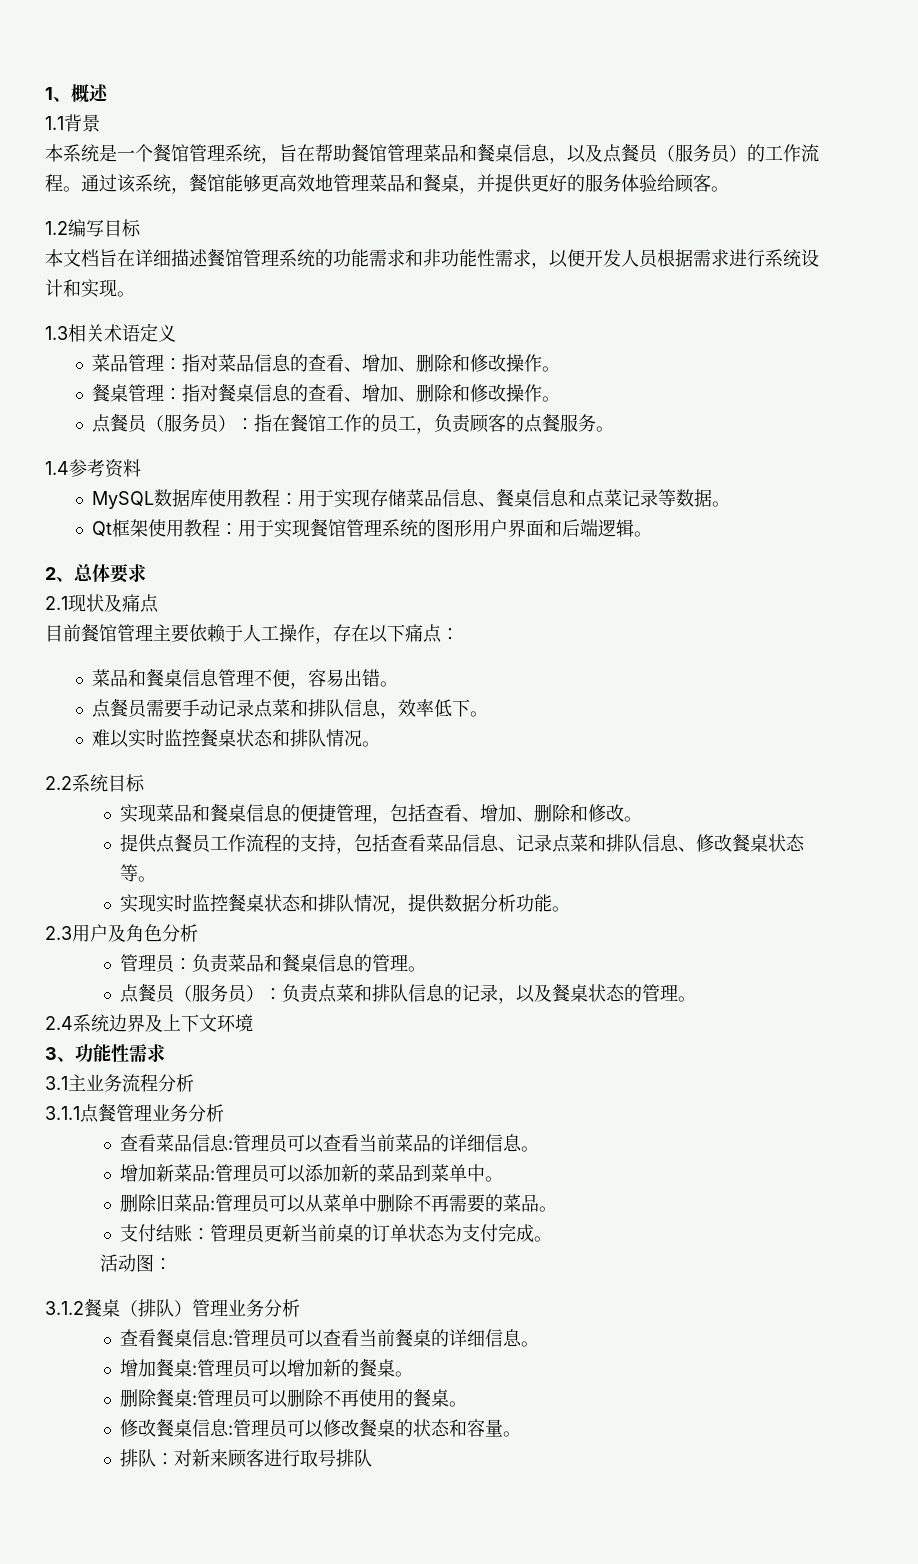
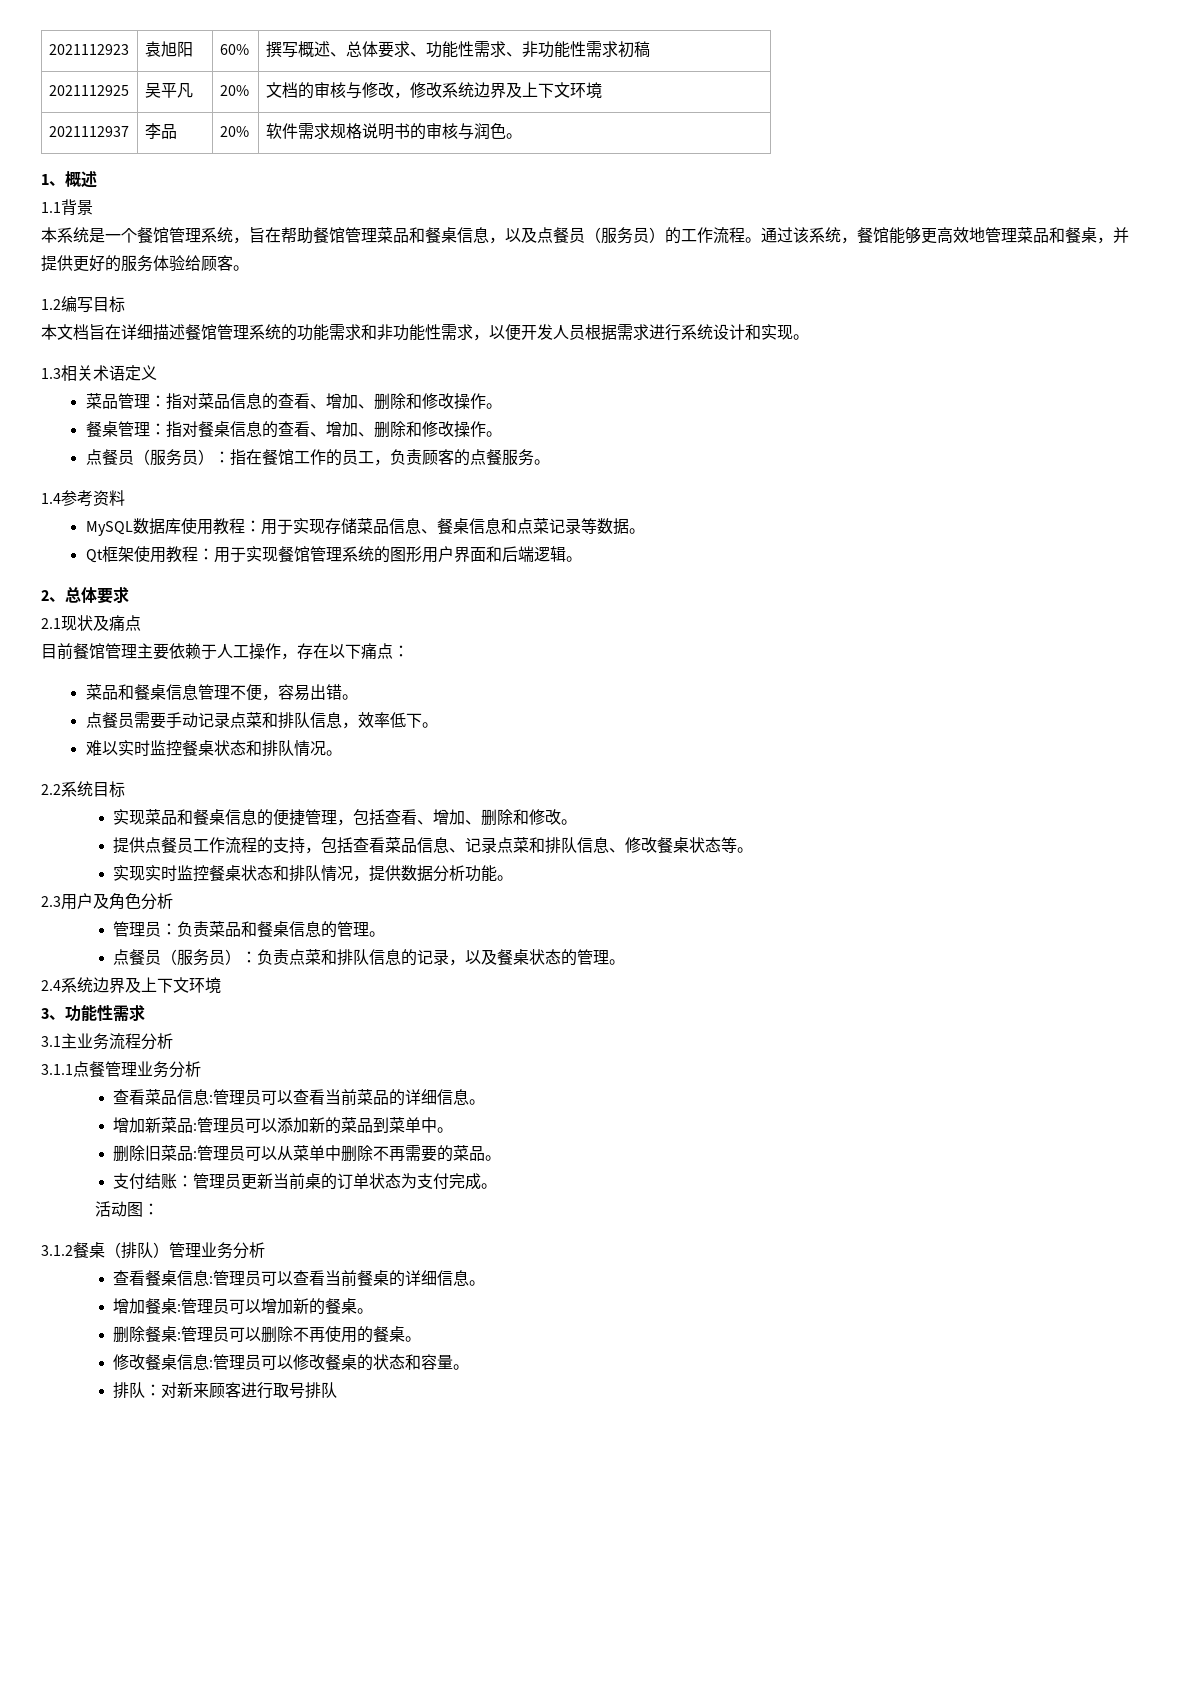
(45, 93) none -> [48,44,129,55] [144,41,193,57] [219,44,249,55] [265,41,650,58] [48,85,129,96] [144,83,193,98] [219,85,249,96] [265,82,602,99] [48,126,129,137] [144,123,177,139] [219,126,249,137] [265,123,522,140] 2021112923 | 袁旭阳 | 60% | 撰写概述、总体要求、功能性需求、非功能性需求初稿 // 2021112925 | 吴平凡 | 20% | 文档的审核与修改，修改系统边界及上下文环境 // 2021112937 | 李品 | 20% | 软件需求规格说明书的审核与润色。 //

